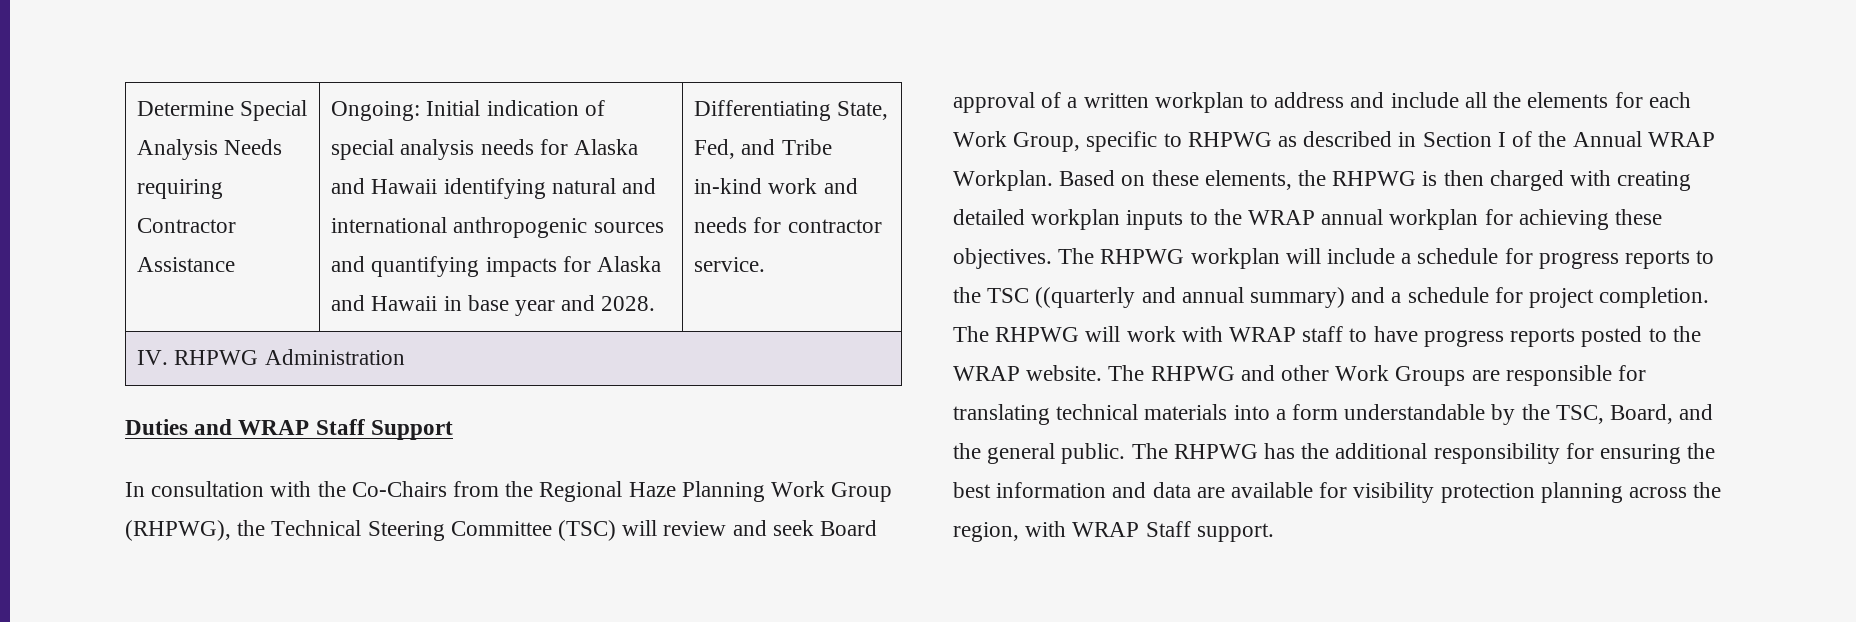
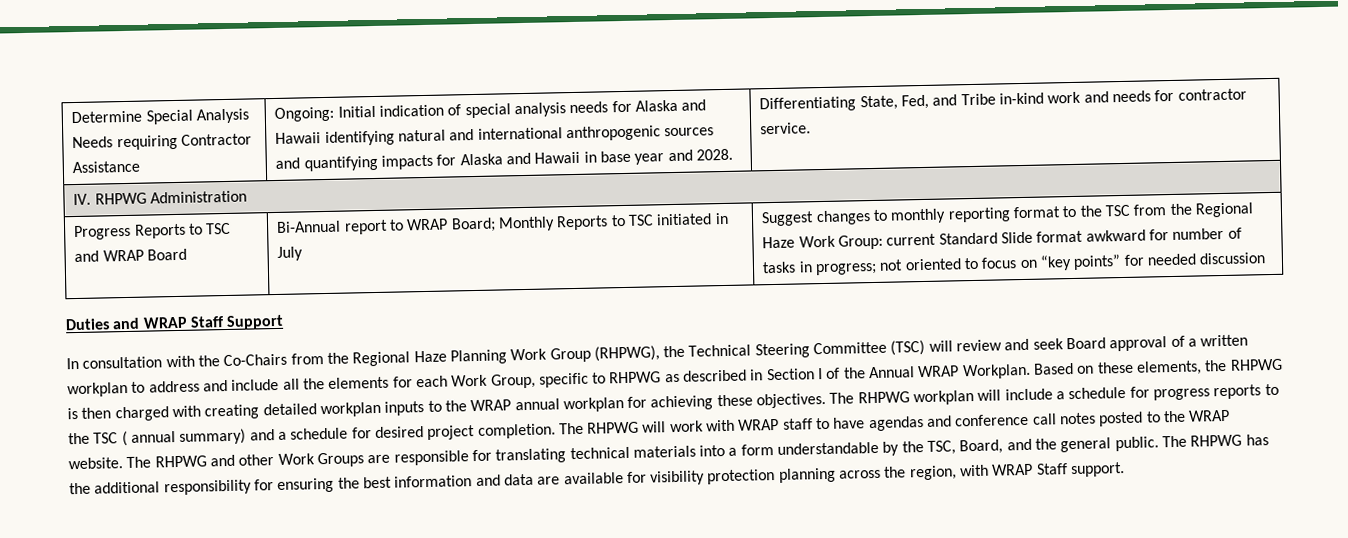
(405, 357) none -> [74,222,232,241] [74,248,187,263] [276,212,729,235] [277,246,304,261] [761,202,1254,227] [762,227,1242,250] [762,252,1267,276] // Progress Reports to TSC and WRAP Board | Bi-Annual report to WRAP Board; Monthly Reports to TSC initiated in July | Suggest changes to monthly reporting format to the TSC from the Regional Haze Work Group: current Standard Slide format awkward for number of tasks in progress; not oriented to focus on “key points” for needed discussion
[1035,287,1176,308] ((quarterly and -> [121,431,128,447] (
(1523, 295) none -> [374,426,424,439] desired
[1423,328,1576,347] progress reports -> [868,412,1097,432] agendas and conference call notes

